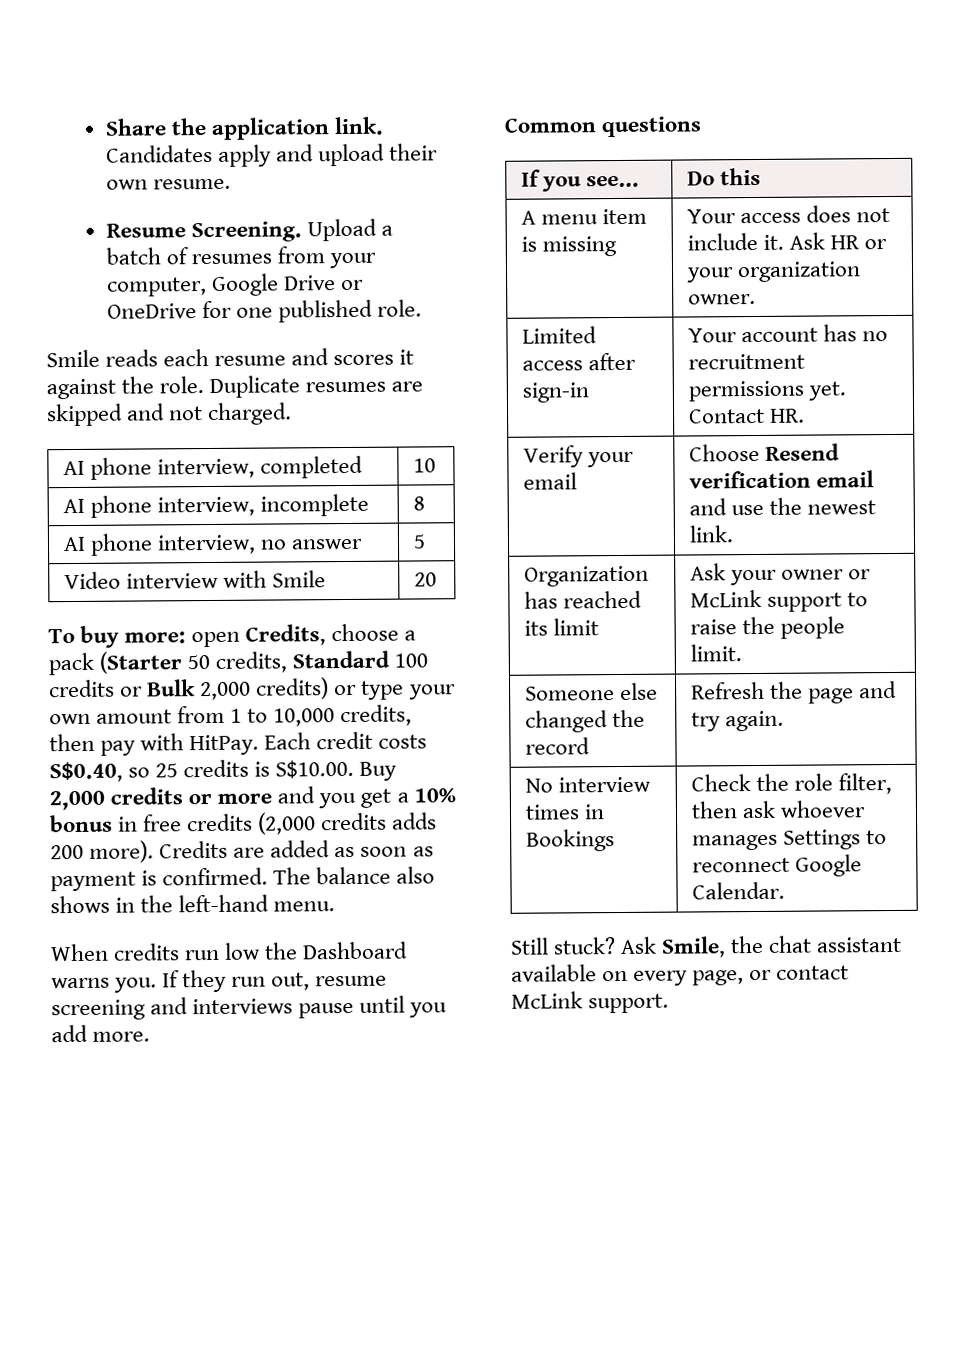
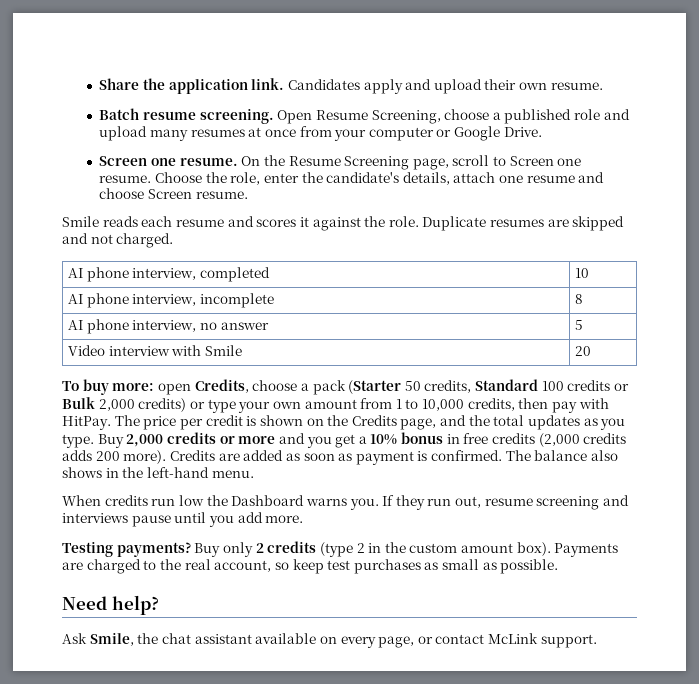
[106,218,394,243] [106,246,377,269] [107,273,365,297] [107,299,423,323] Resume Screening. Upload a batch of resumes from your computer, Google Drive or OneDrive for one published role. -> [99,108,630,124] [99,126,542,141] [99,155,582,170] [99,172,605,185] [99,188,248,199] Batch resume screening. Open Resume Screening, choose a published role and upload many resumes at once from your computer or Google Drive. // Screen one resume. On the Resume Screening page, scroll to Screen one resume. Choose the role, enter the candidate's details, attach one resume and choose Screen resume.
[264,731,428,750] [49,759,355,783] Each credit costs S$0.40, so 25 credits is S$10.00. -> [114,415,626,430] [62,434,94,448] The price per credit is shown on the Credits page, and the total updates as you type.
[504,116,703,138] [520,169,639,192] [686,167,761,186] [520,208,647,225] [520,236,617,257] [686,205,890,224] [686,232,888,251] [685,261,861,283] [687,293,756,305] [521,326,597,344] [521,352,636,371] [521,382,589,403] [687,324,888,343] [687,353,805,370] [687,380,846,402] [688,408,805,424] [522,445,634,468] [522,472,577,490] [688,443,840,462] [688,470,874,489] [688,497,876,516] [688,525,733,543] [523,565,649,587] [523,590,642,609] [523,618,599,636] [689,563,871,586] [689,589,868,612] [689,616,845,639] [689,644,742,662] [524,682,658,701] [524,709,645,733] [524,737,590,755] [690,680,897,704] [690,710,784,732] [524,776,651,793] [524,804,605,820] [525,829,615,852] [690,773,892,795] [690,800,866,819] [691,829,887,851] [691,854,862,877] [691,881,785,900] [510,937,617,955] Common questions // If you see… | Do this // A menu item is missing | Your access does not include it. Ask HR or your organization owner. // Limited access after sign-in | Your account has no recruitment permissions yet. Contact HR. // Verify your email | Choose Resend verification email and use the newest link. // Organization has reached its limit | Ask your owner or McLink support to raise the people limit. // Someone else changed the record | Refresh the page and try again. // No interview times in Bookings | Check the role filter, then ask whoever manages Settings to reconnect Google Calendar. // Still stuck? -> [62,541,619,557] [62,559,559,574] [62,595,159,615] Testing payments? Buy only 2 credits (type 2 in the custom amount box). Payments are charged to the real account, so keep test purchases as small as possible. // Need help? //

